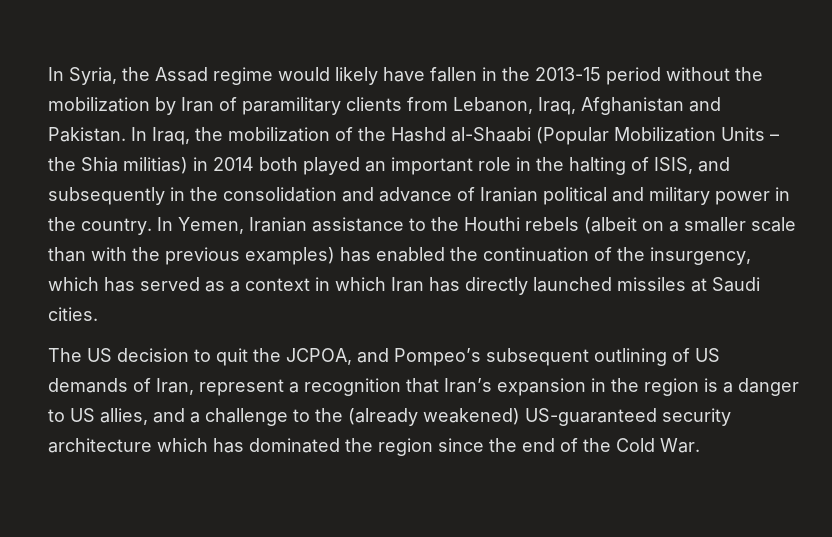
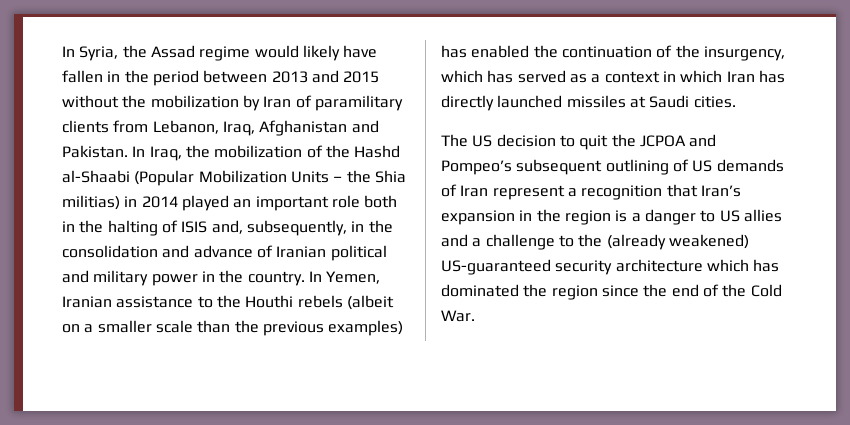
[535,67,661,85] 2013-15 period -> [152,70,380,86] period between 2013 and 2015
[259,157,298,171] both -> (178, 202) none
(511, 164) none -> [364,195,398,208] both
[654,157,730,174] [48,187,165,205] ISIS, and subsequently -> [181,220,347,236] ISIS and, subsequently,
[91,247,127,261] with -> (231, 326) none
[286,348,352,365] JCPOA, -> [639,135,686,147] JCPOA
[156,378,194,395] Iran, -> [460,185,489,197] Iran
[100,408,148,425] allies, -> [743,209,782,222] allies

